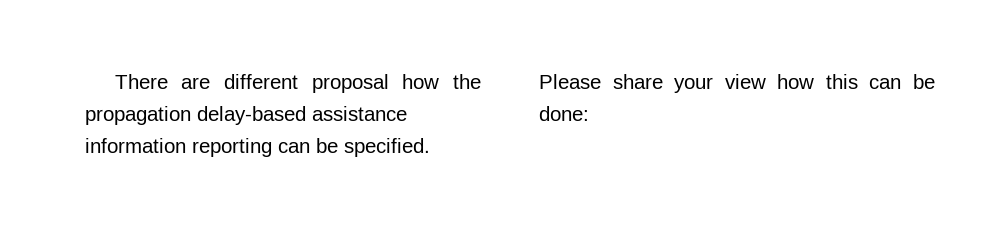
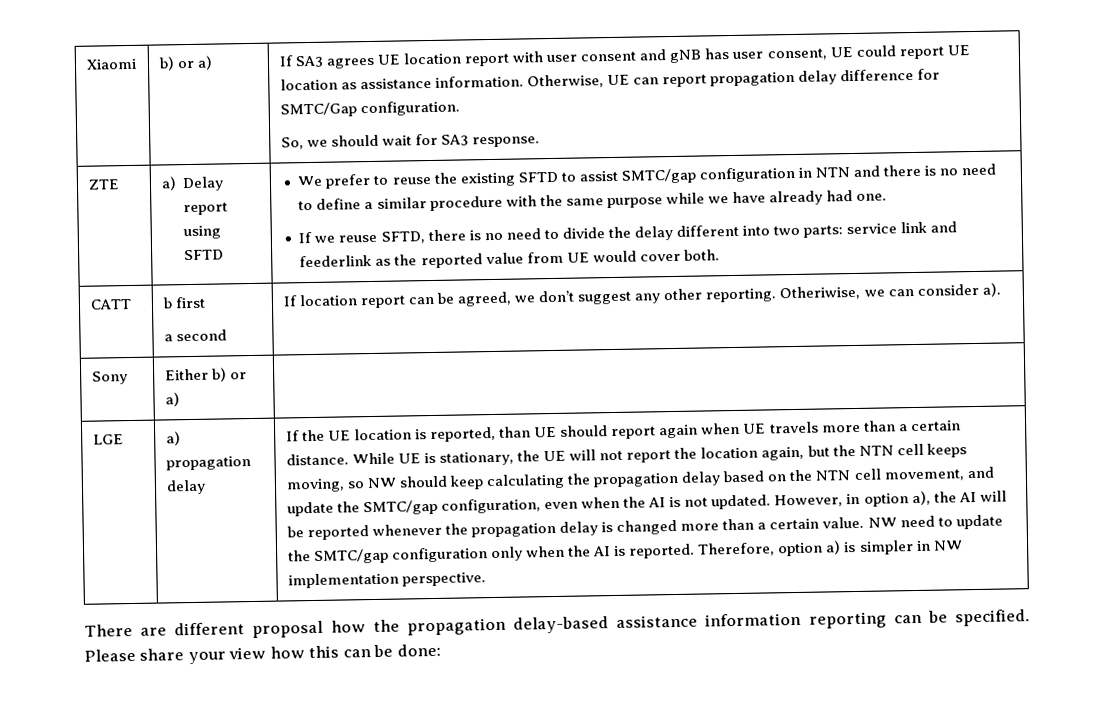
(114, 81) none -> [85,58,137,70] [158,55,213,71] [278,45,970,69] [279,68,941,91] [279,100,460,118] [280,133,541,150] [87,179,120,190] [160,176,225,192] [183,202,229,216] [183,225,222,240] [184,249,225,261] [297,163,997,189] [298,189,888,212] [298,221,958,244] [299,249,720,269] [89,298,132,310] [162,296,206,309] [163,329,227,342] [282,282,1001,309] [91,371,128,385] [164,367,247,382] [164,392,180,407] [92,434,124,445] [165,431,181,446] [165,456,251,471] [165,479,206,495] [285,420,961,443] [285,443,967,466] [285,466,994,493] [286,490,1007,517] [286,514,1003,541] [287,540,963,564] [287,572,486,589] Xiaomi | b) or a) | If SA3 agrees UE location report with user consent and gNB has user consent, UE could report UE location as assistance information. Otherwise, UE can report propagation delay difference for SMTC/Gap configuration. // So, we should wait for SA3 response. // ZTE | a) Delay report using SFTD | We prefer to reuse the existing SFTD to assist SMTC/gap configuration in NTN and there is no need to define a similar procedure with the same purpose while we have already had one. // If we reuse SFTD, there is no need to divide the delay different into two parts: service link and feederlink as the reported value from UE would cover both. // CATT | b first // a second | If location report can be agreed, we don’t suggest any other reporting. Otheriwise, we can consider a). // Sony | Either b) or a) | // LGE | a) propagation delay | If the UE location is reported, than UE should report again when UE travels more than a certain distance. While UE is stationary, the UE will not report the location again, but the NTN cell keeps moving, so NW should keep calculating the propagation delay based on the NTN cell movement, and update the SMTC/gap configuration, even when the AI is not updated. However, in option a), the AI will be reported whenever the propagation delay is changed more than a certain value. NW need to update the SMTC/gap configuration only when the AI is reported. Therefore, option a) is simpler in NW implementation perspective. //

